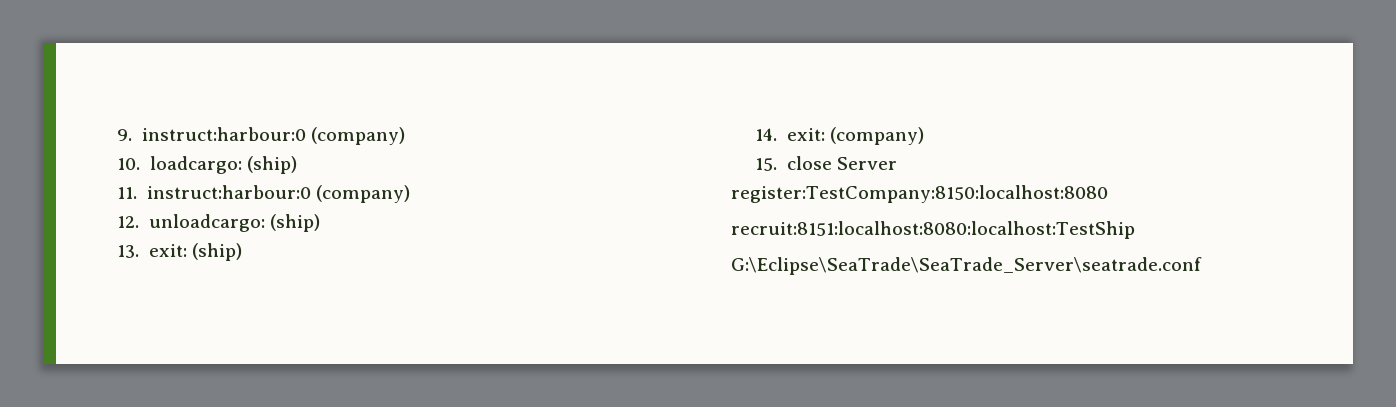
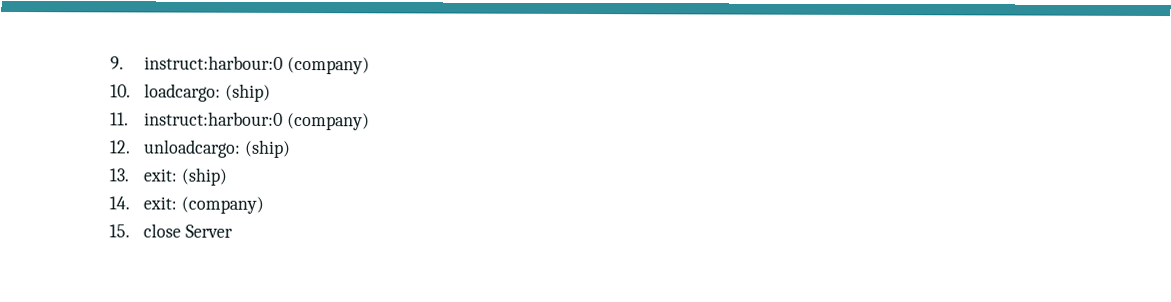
[731,185,1108,203] [731,221,1135,239] [731,257,1202,275] // register:TestCompany:8150:localhost:8080 // recruit:8151:localhost:8080:localhost:TestShip // G:\Eclipse\SeaTrade\SeaTrade_Server\seatrade.conf -> (233, 231) none

